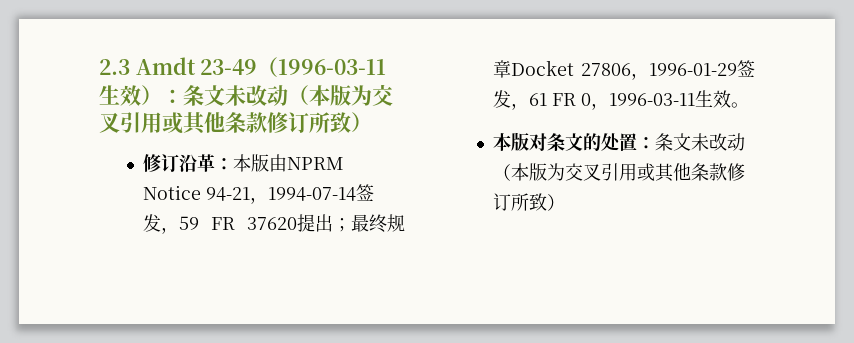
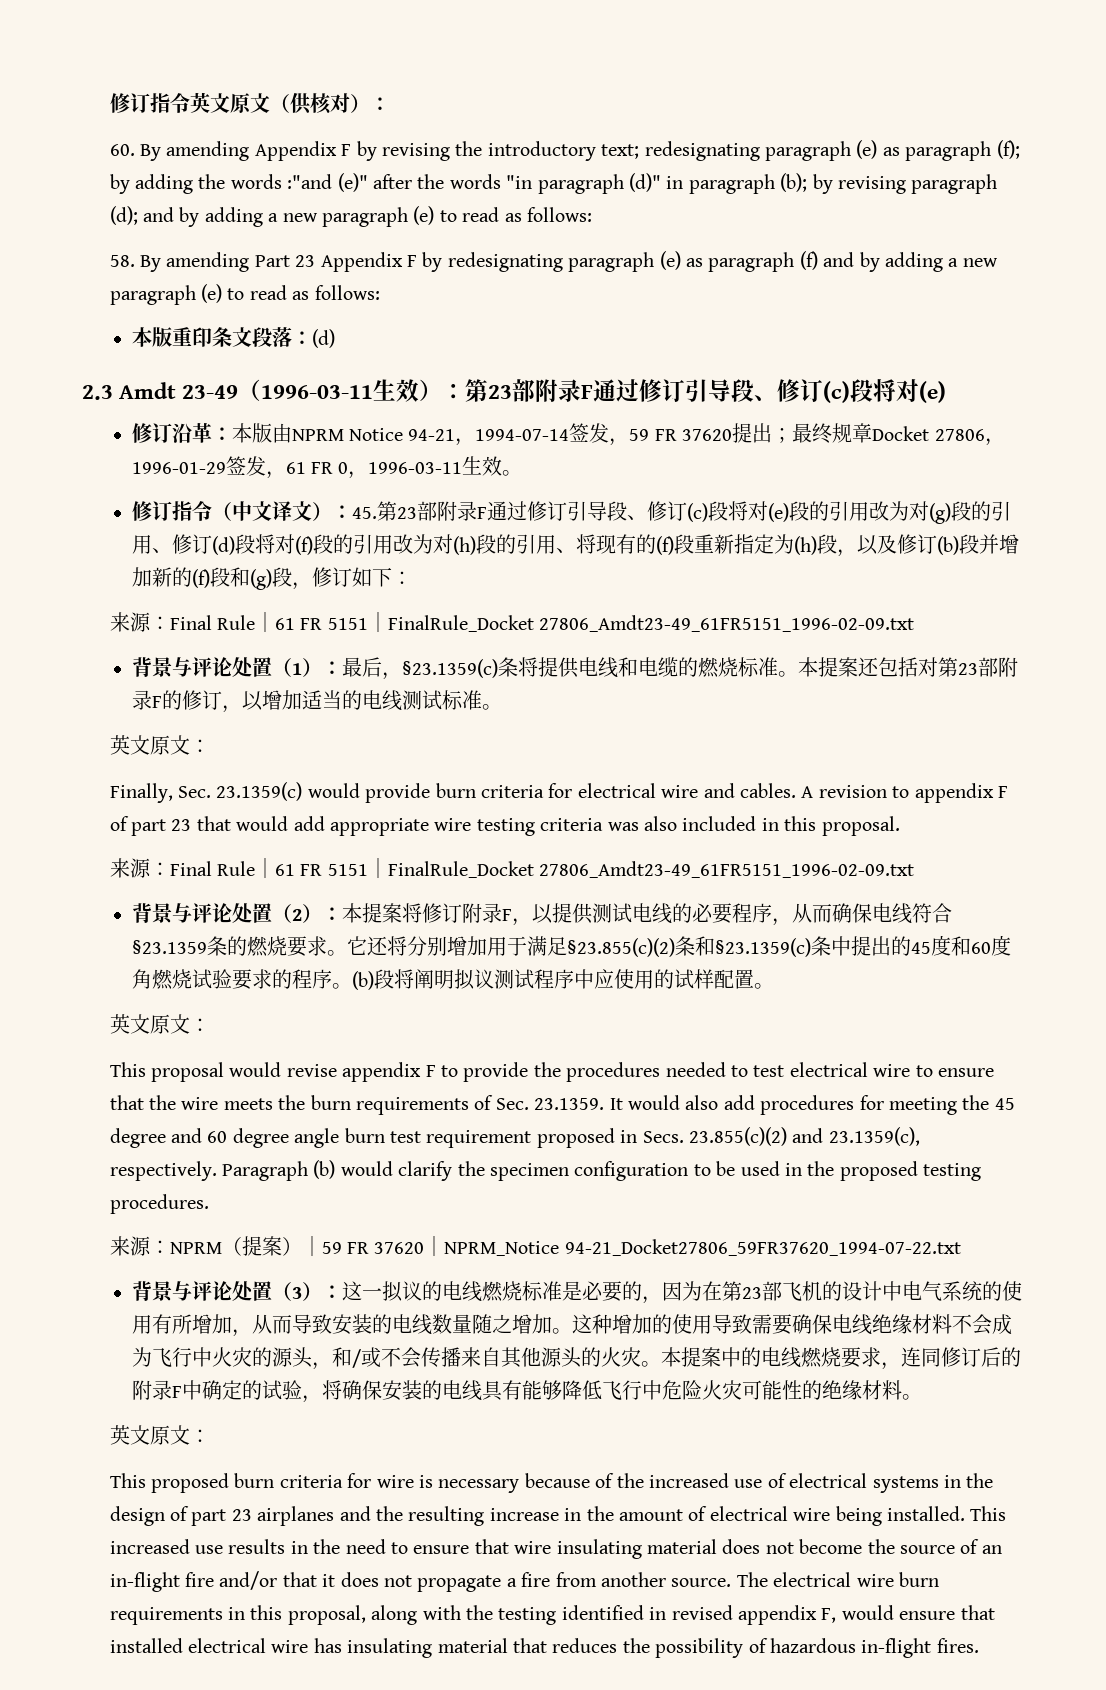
(99, 67) none -> [109,92,390,115] [109,140,1020,161] [109,173,998,194] [109,206,593,227] [109,251,998,272] [109,284,380,305] [131,327,335,348] 修订指令英文原文（供核对）： // 60. By amending Appendix F by revising the introductory text; redesignating paragraph (e) as paragraph (f); by adding the words :"and (e)" after the words "in paragraph (d)" in paragraph (b); by revising paragraph (d); and by adding a new paragraph (e) to read as follows: // 58. By amending Part 23 Appendix F by redesignating paragraph (e) as paragraph (f) and by adding a new paragraph (e) to read as follows: // 本版重印条文段落：(d) //
[183,84,393,106] [99,111,372,135] 条文未改动（本版为交叉引用或其他条款修订所致） -> [465,379,947,403] 第23部附录F通过修订引导段、修订(c)段将对(e)
[492,132,745,151] [492,163,745,182] [492,193,565,211] 本版对条文的处置：条文未改动（本版为交叉引用或其他条款修订所致） -> [131,501,1011,524] [131,534,1019,557] [131,567,412,590] [109,612,915,633] [131,657,1018,680] [131,690,502,713] [109,735,210,755] [109,782,1009,803] [109,816,900,836] [109,858,915,879] [131,903,952,926] [131,935,1011,957] [131,969,774,990] [109,1014,210,1034] [109,1062,995,1082] [109,1095,1015,1115] [109,1127,920,1148] [109,1160,982,1181] [109,1194,209,1214] [109,1236,961,1257] [131,1281,1022,1304] [131,1314,1012,1337] [131,1347,1021,1370] [131,1380,922,1403] [109,1425,210,1445] [109,1473,994,1493] [109,1506,1007,1526] [109,1539,1002,1559] [109,1571,940,1592] [109,1605,995,1625] [109,1638,979,1658] 修订指令（中文译文）：45.第23部附录F通过修订引导段、修订(c)段将对(e)段的引用改为对(g)段的引用、修订(d)段将对(f)段的引用改为对(h)段的引用、将现有的(f)段重新指定为(h)段，以及修订(b)段并增加新的(f)段和(g)段，修订如下： // 来源：Final Rule｜61 FR 5151｜FinalRule_Docket 27806_Amdt23-49_61FR5151_1996-02-09.txt // 背景与评论处置（1）：最后，§23.1359(c)条将提供电线和电缆的燃烧标准。本提案还包括对第23部附录F的修订，以增加适当的电线测试标准。 // 英文原文： // Finally, Sec. 23.1359(c) would provide burn criteria for electrical wire and cables. A revision to appendix F of part 23 that would add appropriate wire testing criteria was also included in this proposal. // 来源：Final Rule｜61 FR 5151｜FinalRule_Docket 27806_Amdt23-49_61FR5151_1996-02-09.txt // 背景与评论处置（2）：本提案将修订附录F，以提供测试电线的必要程序，从而确保电线符合§23.1359条的燃烧要求。它还将分别增加用于满足§23.855(c)(2)条和§23.1359(c)条中提出的45度和60度角燃烧试验要求的程序。(b)段将阐明拟议测试程序中应使用的试样配置。 // 英文原文： // This proposal would revise appendix F to provide the procedures needed to test electrical wire to ensure that the wire meets the burn requirements of Sec. 23.1359. It would also add procedures for meeting the 45 degree and 60 degree angle burn test requirement proposed in Secs. 23.855(c)(2) and 23.1359(c), respectively. Paragraph (b) would clarify the specimen configuration to be used in the proposed testing procedures. // 来源：NPRM（提案）｜59 FR 37620｜NPRM_Notice 94-21_Docket27806_59FR37620_1994-07-22.txt // 背景与评论处置（3）：这一拟议的电线燃烧标准是必要的，因为在第23部飞机的设计中电气系统的使用有所增加，从而导致安装的电线数量随之增加。这种增加的使用导致需要确保电线绝缘材料不会成为飞行中火灾的源头，和/或不会传播来自其他源头的火灾。本提案中的电线燃烧要求，连同修订后的附录F中确定的试验，将确保安装的电线具有能够降低飞行中危险火灾可能性的绝缘材料。 // 英文原文： // This proposed burn criteria for wire is necessary because of the increased use of electrical systems in the design of part 23 airplanes and the resulting increase in the amount of electrical wire being installed. This increased use results in the need to ensure that wire insulating material does not become the source of an in-flight fire and/or that it does not propagate a fire from another source. The electrical wire burn requirements in this proposal, along with the testing identified in revised appendix F, would ensure that installed electrical wire has insulating material that reduces the possibility of hazardous in-flight fires.

